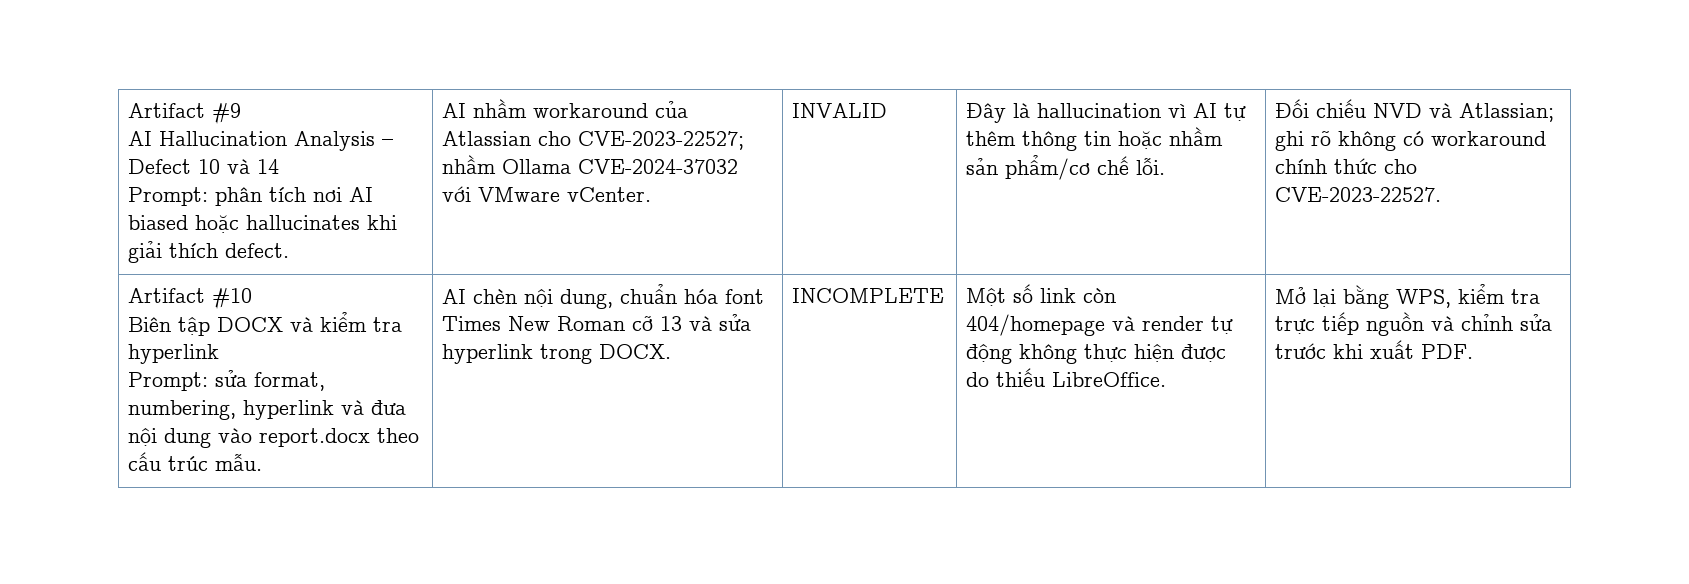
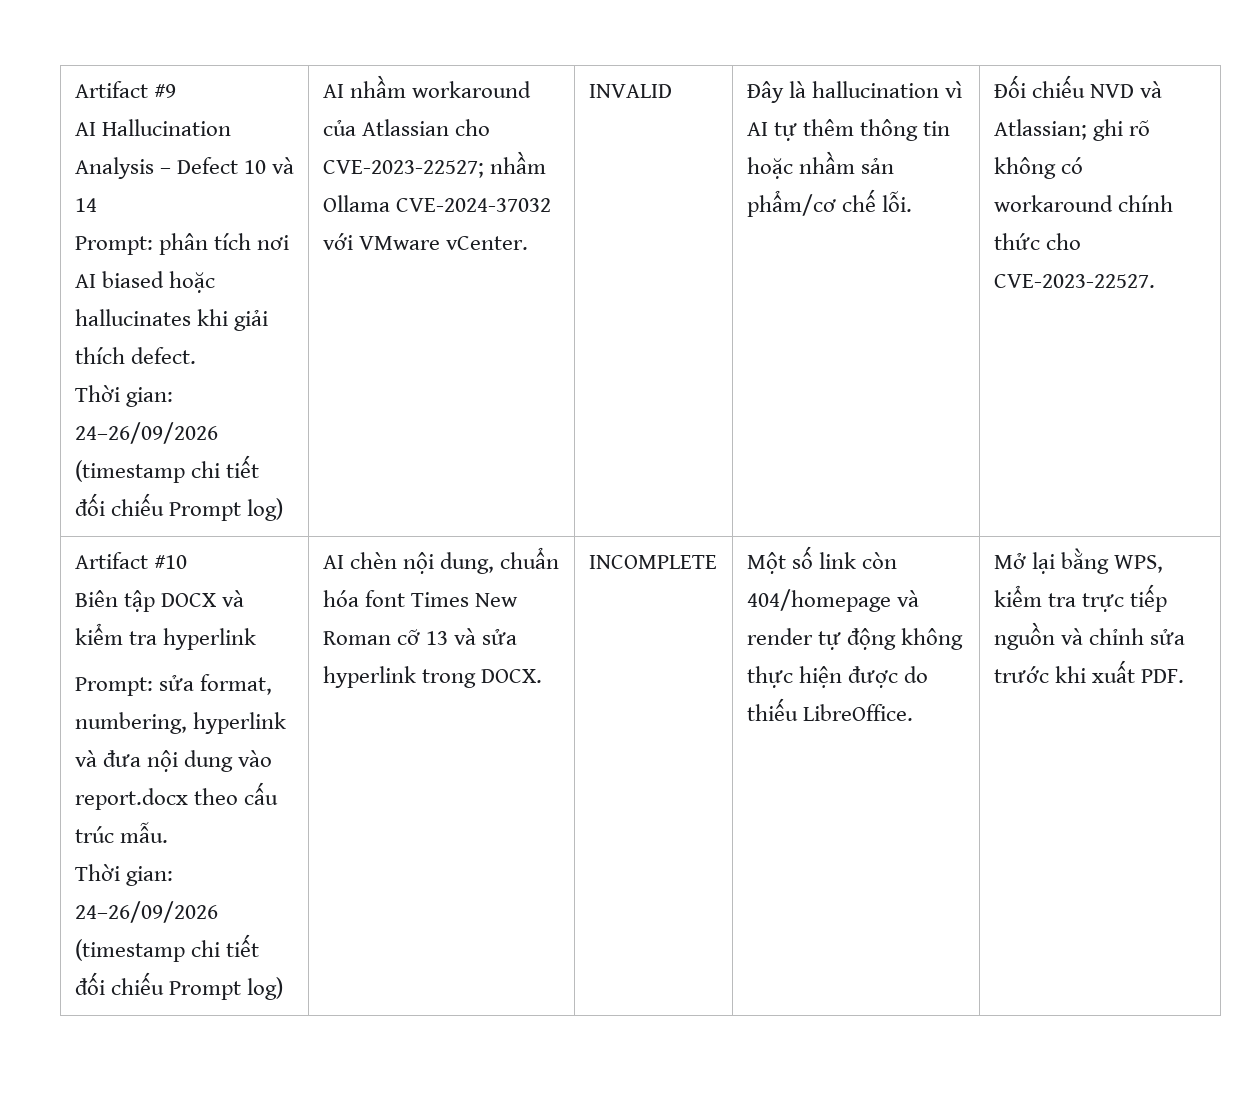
(290, 250) none -> [74,385,173,407] [74,422,218,444] [74,455,259,483] [74,493,283,521] // Thời gian: 24–26/09/2026 (timestamp chi tiết đối chiếu Prompt log)
(263, 462) none -> [74,864,173,886] [74,901,218,923] [74,934,259,962] [74,972,283,1000] // Thời gian: 24–26/09/2026 (timestamp chi tiết đối chiếu Prompt log)

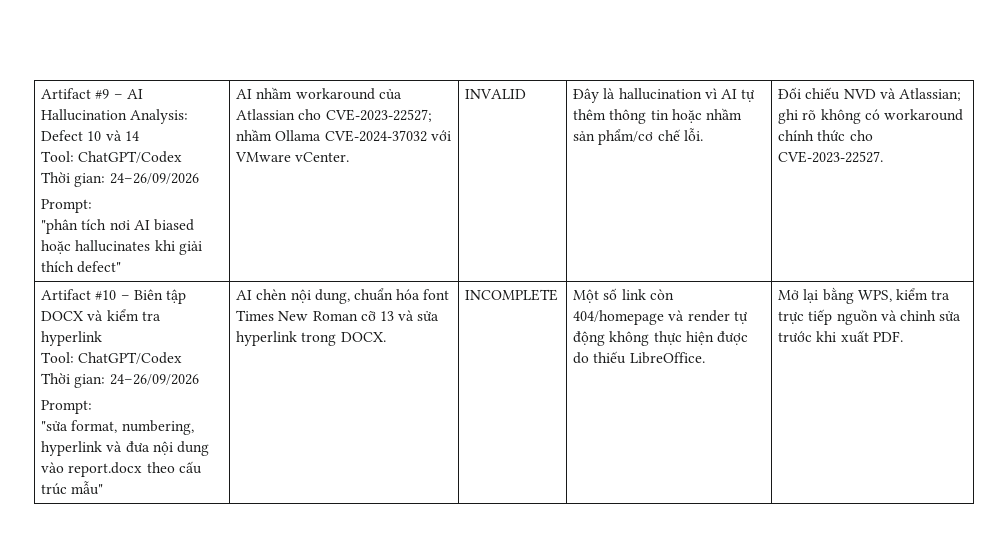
(176, 91) // -> [113,94,123,99] –
[74,157,171,179] Analysis – -> [130,109,189,124] Analysis:
[74,233,208,255] // Prompt: phân -> [41,151,183,163] [41,172,199,187] [41,199,93,213] [41,219,79,234] // Tool: ChatGPT/Codex // Thời gian: 24–26/09/2026 // Prompt: // "phân
[130,347,196,364] [74,385,173,407] [74,422,218,444] [74,455,259,483] [74,493,283,521] defect. // Thời gian: 24–26/09/2026 (timestamp chi tiết đối chiếu Prompt log) -> [77,261,122,273] defect"
(187, 562) // -> [120,295,130,300] –
[74,675,194,696] // Prompt: sửa -> [41,352,183,364] [41,373,199,388] [41,400,93,414] [41,421,69,432] // Tool: ChatGPT/Codex // Thời gian: 24–26/09/2026 // Prompt: // "sửa
[119,821,168,843] [74,864,173,886] [74,901,218,923] [74,934,259,962] [74,972,283,1000] mẫu. // Thời gian: 24–26/09/2026 (timestamp chi tiết đối chiếu Prompt log) -> [71,481,104,495] mẫu"

